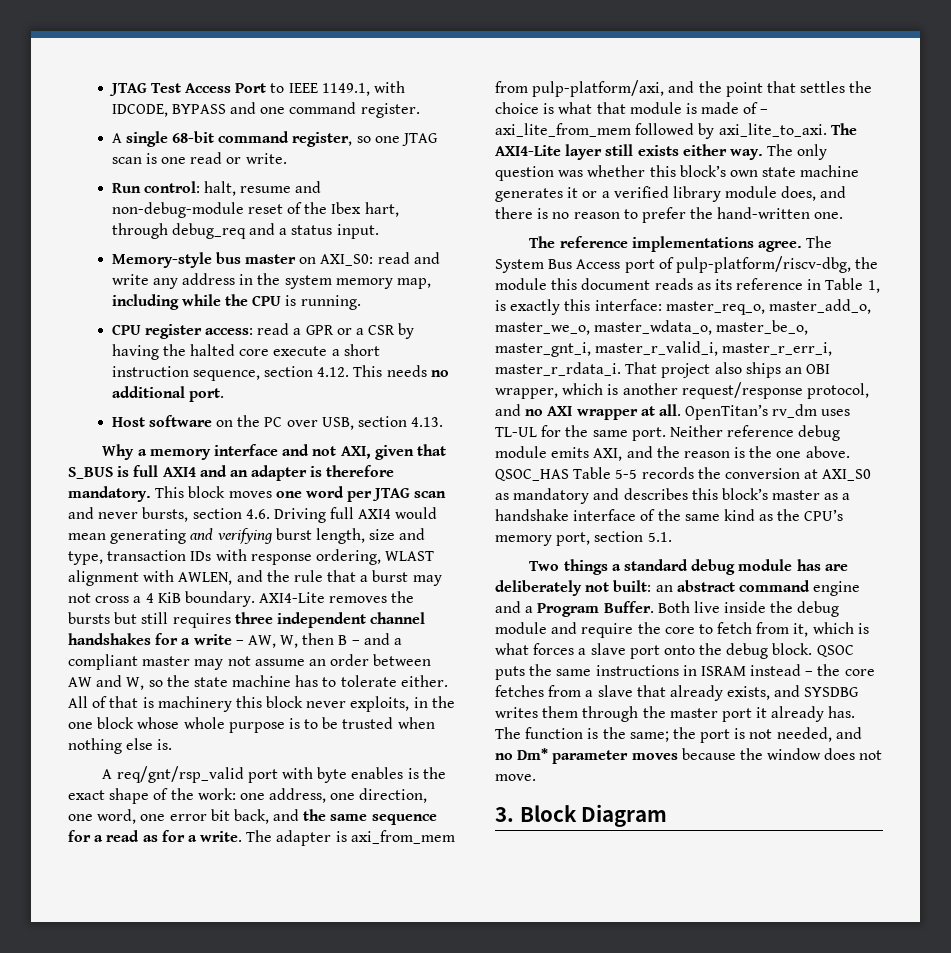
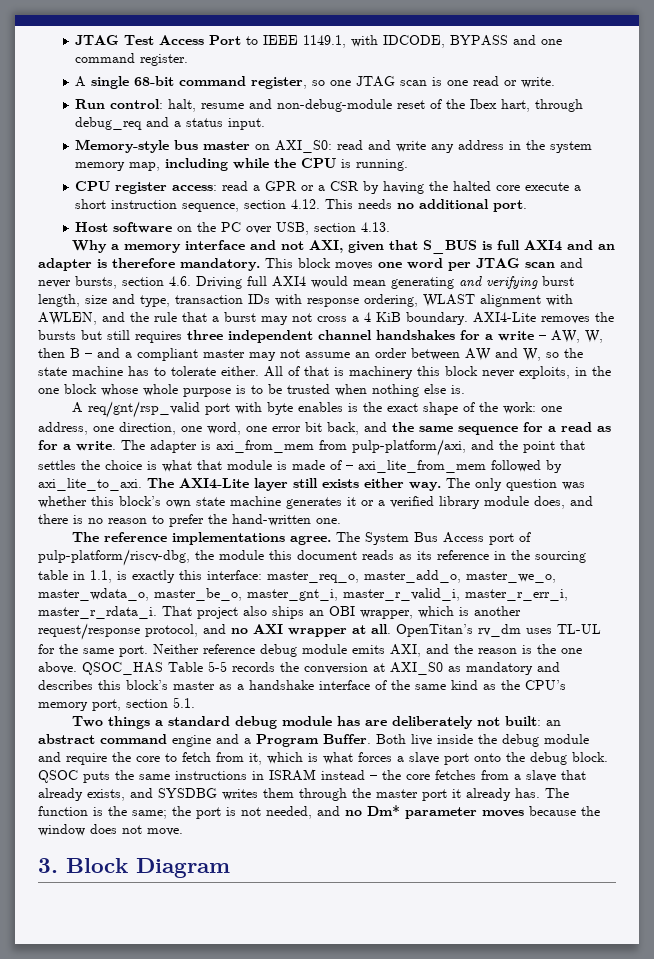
[825,278,880,293] Table 1, -> [511,550,586,563] [38,570,112,583] the sourcing table in 1.1,

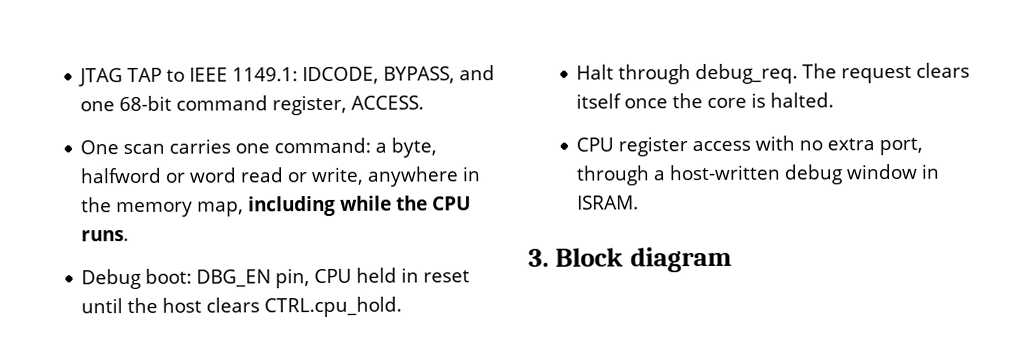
[75,35,563,48] [75,53,189,66] [75,76,556,89] [75,99,584,112] [75,117,266,130] [75,139,593,153] JTAG Test Access Port to IEEE 1149.1, with IDCODE, BYPASS and one command register. // A single 68-bit command register, so one JTAG scan is one read or write. // Run control: halt, resume and non-debug-module reset of the Ibex hart, through debug_req and a status input. // Memory-style bus master on AXI_S0: read and write any address in the system -> [78,65,496,87] [80,94,425,116] [80,137,438,158] [80,166,481,187] [81,197,113,213] JTAG TAP to IEEE 1149.1: IDCODE, BYPASS, and one 68-bit command register, ACCESS. // One scan carries one command: a byte, halfword or word read or write, anywhere in the
[341,159,409,171] [75,181,582,194] [75,199,528,212] [75,222,391,235] [72,240,616,254] [38,258,583,271] [38,276,574,289] [38,294,573,307] [38,312,614,325] [38,330,603,343] [38,348,583,361] [38,366,611,379] [38,384,465,397] [72,401,563,418] [38,422,611,435] [38,439,585,456] [38,460,562,473] [38,478,585,491] [38,496,593,509] [38,514,341,527] [72,532,532,545] [38,549,586,566] [38,570,556,583] [38,588,568,601] [38,606,521,619] [38,623,601,640] [38,644,582,657] [38,661,560,675] [38,680,566,690] [38,697,195,711] [72,716,562,729] [38,734,589,747] [38,752,608,765] [38,769,586,783] [38,788,569,801] [38,805,600,819] [38,824,183,836] is running. // CPU register access: read a GPR or a CSR by having the halted core execute a short instruction sequence, section 4.12. This needs no additional port. // Host software on the PC over USB, section 4.13. // Why a memory interface and not AXI, given that S_BUS is full AXI4 and an adapter is therefore mandatory. This block moves one word per JTAG scan and never bursts, section 4.6. Driving full AXI4 would mean generating and verifying burst length, size and type, transaction IDs with response ordering, WLAST alignment with AWLEN, and the rule that a burst may not cross a 4 KiB boundary. AXI4-Lite removes the bursts but still requires three independent channel handshakes for a write – AW, W, then B – and a compliant master may not assume an order between AW and W, so the state machine has to tolerate either. All of that is machinery this block never exploits, in the one block whose whole purpose is to be trusted when nothing else is. // A req/gnt/rsp_valid port with byte enables is the exact shape of the work: one address, one direction, one word, one error bit back, and the same sequence for a read as for a write. The adapter is axi_from_mem from pulp-platform/axi, and the point that settles the choice is what that module is made of – axi_lite_from_mem followed by axi_lite_to_axi. The AXI4-Lite layer still exists either way. The only question was whether this block’s own state machine generates it or a verified library module does, and there is no reason to prefer the hand-written one. // The reference implementations agree. The System Bus Access port of pulp-platform/riscv-dbg, the module this document reads as its reference in the sourcing table in 1.1, is exactly this interface: master_req_o, master_add_o, master_we_o, master_wdata_o, master_be_o, master_gnt_i, master_r_valid_i, master_r_err_i, master_r_rdata_i. That project also ships an OBI wrapper, which is another request/response protocol, and no AXI wrapper at all. OpenTitan’s rv_dm uses TL-UL for the same port. Neither reference debug module emits AXI, and the reason is the one above. QSOC_HAS Table 5-5 records the conversion at AXI_S0 as mandatory and describes this block’s master as a handshake interface of the same kind as the CPU’s memory port, section 5.1. // Two things a standard debug module has are deliberately not built: an abstract command engine and a Program Buffer. Both live inside the debug module and require the core to fetch from it, which is what forces a slave port onto the debug block. QSOC puts the same instructions in ISRAM instead – the core fetches from a slave that already exists, and SYSDBG writes them through the master port it already has. The function is the same; the port is not needed, and no Dm* parameter moves because the window does not move. -> [81,230,130,242] [81,267,471,290] [81,296,403,318] [576,62,971,85] [576,92,835,109] [576,135,924,157] [576,163,940,186] [577,195,640,210] runs. // Debug boot: DBG_EN pin, CPU held in reset until the host clears CTRL.cpu_hold. // Halt through debug_req. The request clears itself once the core is halted. // CPU register access with no extra port, through a host-written debug window in ISRAM.
[136,858,230,878] Diagram -> [629,246,732,273] diagram

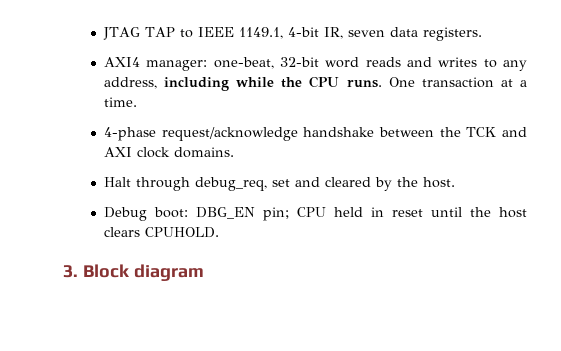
[232,65,496,85] [80,94,425,116] [80,137,438,158] [80,166,481,187] [81,197,245,218] 1149.1: IDCODE, BYPASS, and one 68-bit command register, ACCESS. // One scan carries one command: a byte, halfword or word read or write, anywhere in the memory map, -> [238,27,482,41] [104,57,528,71] [104,77,158,89] 1149.1, 4-bit IR, seven data registers. // AXI4 manager: one-beat, 32-bit word reads and writes to any address,
(130, 236) none -> [388,77,528,88] [104,97,138,107] [104,127,527,141] [104,147,235,158] [104,177,456,191] One transaction at a time. // 4-phase request/acknowledge handshake between the TCK and AXI clock domains. // Halt through debug_req, set and cleared by the host.
[275,268,311,289] pin, -> [263,207,290,221] pin;
[264,296,403,318] [576,62,971,85] [576,92,835,109] [576,135,924,157] [576,163,940,186] [577,195,640,210] CTRL.cpu_hold. // Halt through debug_req. The request clears itself once the core is halted. // CPU register access with no extra port, through a host-written debug window in ISRAM. -> [145,227,220,238] CPUHOLD.

